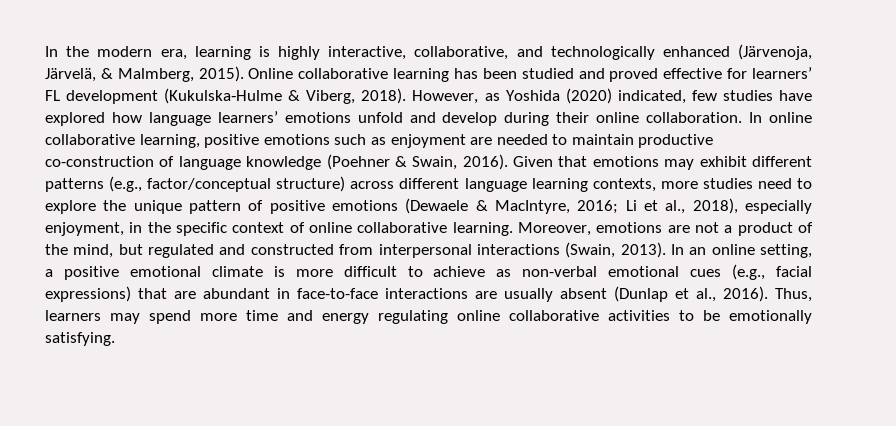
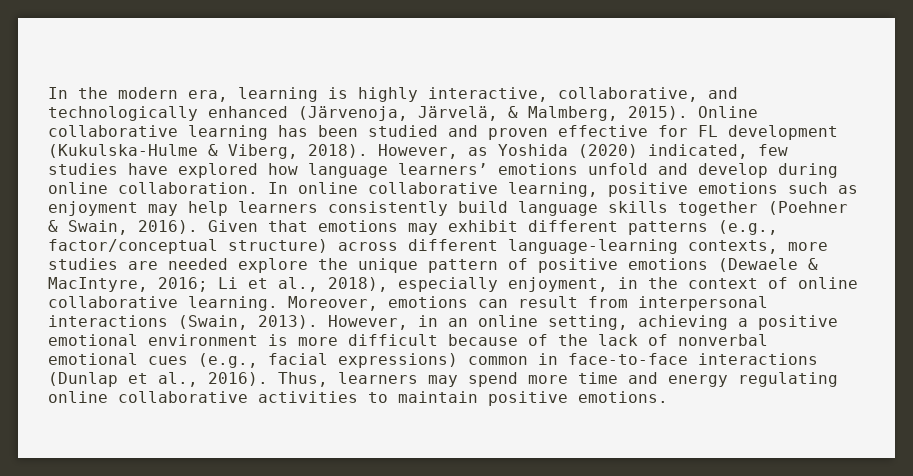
[609,68,659,82] proved -> [488,128,548,140] proven
[752,67,813,79] learners’ -> (688, 131) none
[556,112,590,123] their -> (838, 170) none
[470,134,714,148] [45,156,322,170] are needed to maintain productive co-construction of language knowledge -> [148,201,758,216] may help learners consistently build language skills together
[464,178,588,192] language learning -> [508,239,678,254] language-learning
[757,178,813,189] need to -> [128,258,228,270] are needed
[176,222,227,236] specific -> (678, 283) none
[667,222,814,236] [45,244,334,258] are not a product of the mind, but regulated and constructed -> [478,296,578,308] can result
[670,244,684,255] In -> [328,315,438,330] However, in
(813, 251) none -> [638,315,728,330] achieving
[211,266,263,277] climate -> [148,334,258,346] environment
[407,266,598,277] to achieve as non-verbal -> [448,334,768,346] because of the lack of nonverbal
[138,288,607,302] that are abundant in face-to-face interactions are usually absent -> [468,353,818,365] common in face-to-face interactions
[703,310,812,324] [45,332,115,346] be emotionally satisfying. -> [398,391,668,406] maintain positive emotions.

